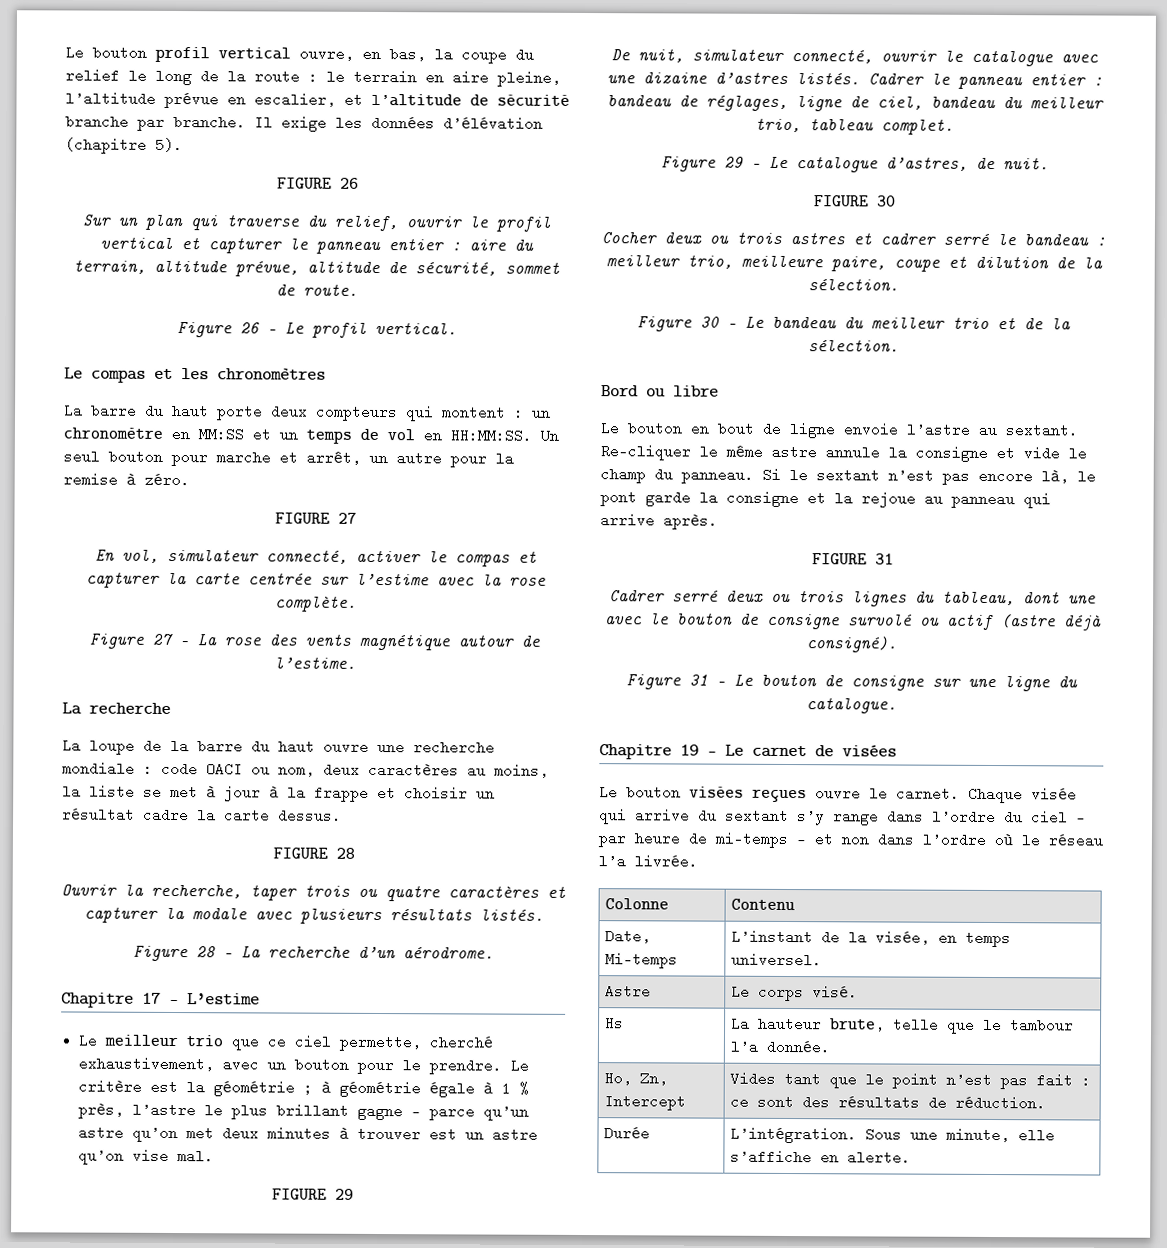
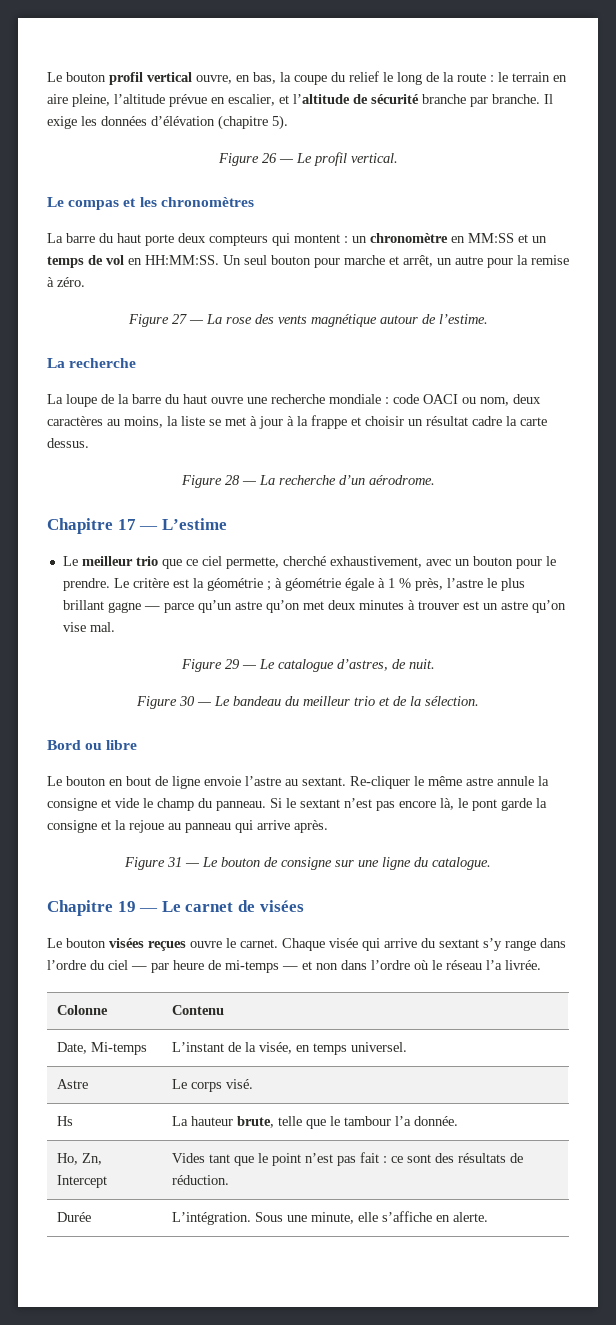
[276,177,359,189] [82,213,551,232] [100,236,534,255] [73,259,560,277] [275,283,358,296] // FIGURE 26 // Sur un plan qui traverse du relief, ouvrir le profil vertical et capturer le panneau entier : aire du terrain, altitude prévue, altitude de sécurité, sommet de route. -> (288, 122) none
[274,512,357,524] [94,548,537,567] [85,571,546,588] [274,595,357,612] // FIGURE 27 // En vol, simulateur connecté, activer le compas et capturer la carte centrée sur l’estime avec la rose complète. -> (85, 282) none
[272,847,355,859] [61,883,566,902] [83,906,544,925] // FIGURE 28 // Ouvrir la recherche, taper trois ou quatre caractères et capturer la modale avec plusieurs résultats listés. -> (89, 443) none
[271,1188,354,1200] [611,48,1098,67] [606,71,1103,90] [606,94,1104,112] [755,118,954,135] // FIGURE 29 // De nuit, simulateur connecté, ouvrir le catalogue avec une dizaine d’astres listés. Cadrer le panneau entier : bandeau de réglages, ligne de ciel, bandeau du meilleur trio, tableau complet. -> (115, 627) none
[813,195,896,207] [601,231,1106,246] [605,254,1103,272] [808,278,899,291] // FIGURE 30 // Cocher deux ou trois astres et cadrer serré le bandeau : meilleur trio, meilleure paire, coupe et dilution de la sélection. -> (435, 664) none
[811,553,894,565] [609,589,1096,607] [603,612,1102,631] [806,636,897,653] // FIGURE 31 // Cadrer serré deux ou trois lignes du tableau, dont une avec le bouton de consigne survolé ou actif (astre déjà consigné). -> (328, 826) none

